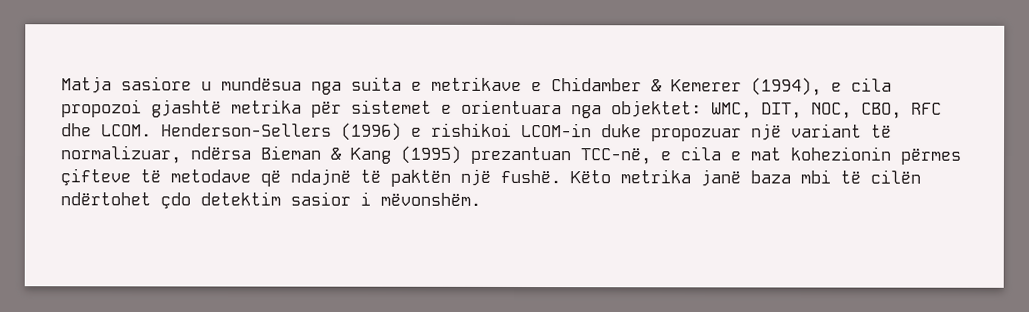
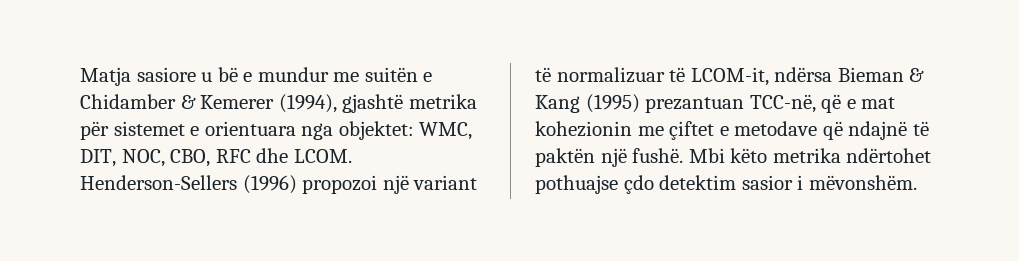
[221,76,522,95] mundësua nga suita e metrikave -> [217,67,418,82] bë e mundur me suitën
[831,77,892,92] [61,99,142,118] e cila propozoi -> (337, 103) none
[411,122,892,142] [60,145,182,164] e rishikoi LCOM-in duke propozuar një variant të normalizuar, -> [302,175,478,194] [535,67,769,86] propozoi një variant të normalizuar të LCOM-it,
[660,146,722,161] e cila -> [821,94,842,113] që
[900,148,962,165] [60,168,161,187] përmes çifteve të -> [637,121,729,140] me çiftet e
[570,169,921,187] [60,192,151,206] Këto metrika janë baza mbi të cilën ndërtohet -> [688,148,932,163] [535,175,618,194] Mbi këto metrika ndërtohet pothuajse

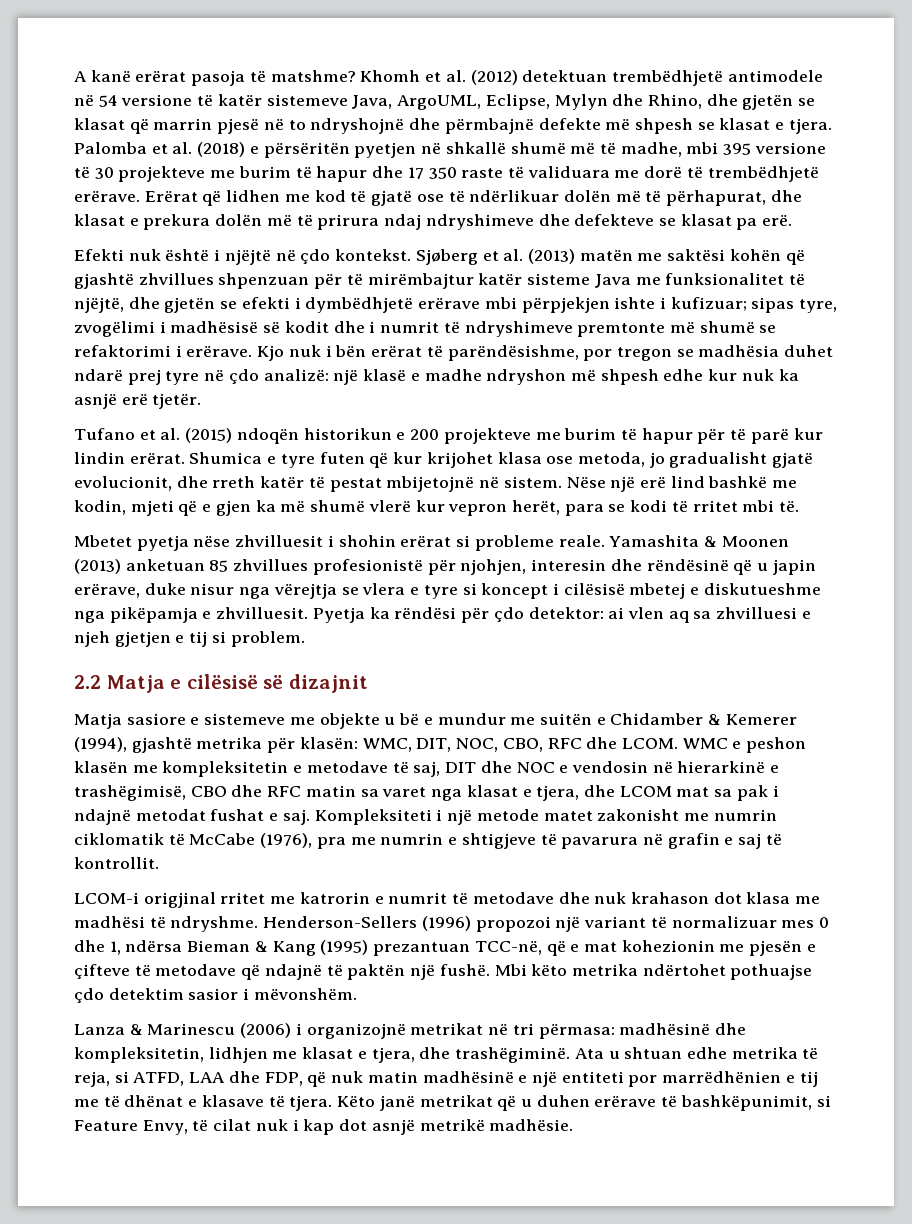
[80,67,196,86] Matja sasiore -> [74,70,823,86] [74,94,816,110] [74,118,832,134] [74,142,826,158] [74,166,819,182] [74,190,802,206] [74,214,793,230] [74,249,805,265] [74,273,805,289] [74,297,838,313] [74,321,777,337] [74,345,834,361] [74,369,799,385] [74,393,202,409] [74,428,823,444] [74,452,814,468] [74,476,798,492] [74,500,800,516] [74,535,789,551] [74,559,816,575] [74,583,821,599] [74,607,811,623] [74,631,305,647] [74,674,368,693] [74,713,380,729] A kanë erërat pasoja të matshme? Khomh et al. (2012) detektuan trembëdhjetë antimodele në 54 versione të katër sistemeve Java, ArgoUML, Eclipse, Mylyn dhe Rhino, dhe gjetën se klasat që marrin pjesë në to ndryshojnë dhe përmbajnë defekte më shpesh se klasat e tjera. Palomba et al. (2018) e përsëritën pyetjen në shkallë shumë më të madhe, mbi 395 versione të 30 projekteve me burim të hapur dhe 17 350 raste të validuara me dorë të trembëdhjetë erërave. Erërat që lidhen me kod të gjatë ose të ndërlikuar dolën më të përhapurat, dhe klasat e prekura dolën më të prirura ndaj ndryshimeve dhe defekteve se klasat pa erë. // Efekti nuk është i njëjtë në çdo kontekst. Sjøberg et al. (2013) matën me saktësi kohën që gjashtë zhvillues shpenzuan për të mirëmbajtur katër sisteme Java me funksionalitet të njëjtë, dhe gjetën se efekti i dymbëdhjetë erërave mbi përpjekjen ishte i kufizuar; sipas tyre, zvogëlimi i madhësisë së kodit dhe i numrit të ndryshimeve premtonte më shumë se refaktorimi i erërave. Kjo nuk i bën erërat të parëndësishme, por tregon se madhësia duhet ndarë prej tyre në çdo analizë: një klasë e madhe ndryshon më shpesh edhe kur nuk ka asnjë erë tjetër. // Tufano et al. (2015) ndoqën historikun e 200 projekteve me burim të hapur për të parë kur lindin erërat. Shumica e tyre futen që kur krijohet klasa ose metoda, jo gradualisht gjatë evolucionit, dhe rreth katër të pestat mbijetojnë në sistem. Nëse një erë lind bashkë me kodin, mjeti që e gjen ka më shumë vlerë kur vepron herët, para se kodi të rritet mbi të. // Mbetet pyetja nëse zhvilluesit i shohin erërat si probleme reale. Yamashita & Moonen (2013) anketuan 85 zhvillues profesionistë për njohjen, interesin dhe rëndësinë që u japin erërave, duke nisur nga vërejtja se vlera e tyre si koncept i cilësisë mbetej e diskutueshme nga pikëpamja e zhvilluesit. Pyetja ka rëndësi për çdo detektor: ai vlen aq sa zhvilluesi e njeh gjetjen e tij si problem. // 2.2 Matja e cilësisë së dizajnit // Matja sasiore e sistemeve me objekte
[113,121,414,140] sistemet e orientuara nga objektet: -> [299,737,358,749] klasën:
(352, 156) none -> [682,737,807,753] [74,761,780,777] [74,785,779,801] [74,809,777,825] [74,833,782,849] [74,857,159,869] [74,892,821,908] [74,916,259,932] WMC e peshon klasën me kompleksitetin e metodave të saj, DIT dhe NOC e vendosin në hierarkinë e trashëgimisë, CBO dhe RFC matin sa varet nga klasat e tjera, dhe LCOM mat sa pak i ndajnë metodat fushat e saj. Kompleksiteti i një metode matet zakonisht me numrin ciklomatik të McCabe (1976), pra me numrin e shtigjeve të pavarura në grafin e saj të kontrollit. // LCOM-i origjinal rritet me katrorin e numrit të metodave dhe nuk krahason dot klasa me madhësi të ndryshme.
[669,67,769,86] të LCOM-it, -> [781,917,829,928] [74,940,121,955] mes 0 dhe 1,
[669,121,729,140] çiftet e -> [749,940,816,956] [74,964,151,979] pjesën e çifteve të
(917, 182) none -> [74,1023,746,1039] [74,1047,819,1063] [74,1071,818,1087] [74,1095,831,1111] [74,1119,574,1135] // Lanza & Marinescu (2006) i organizojnë metrikat në tri përmasa: madhësinë dhe kompleksitetin, lidhjen me klasat e tjera, dhe trashëgiminë. Ata u shtuan edhe metrika të reja, si ATFD, LAA dhe FDP, që nuk matin madhësinë e një entiteti por marrëdhënien e tij me të dhënat e klasave të tjera. Këto janë metrikat që u duhen erërave të bashkëpunimit, si Feature Envy, të cilat nuk i kap dot asnjë metrikë madhësie.

